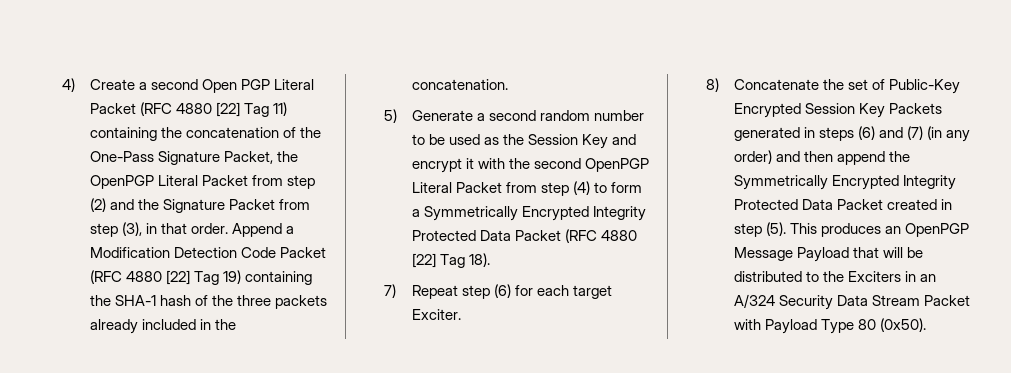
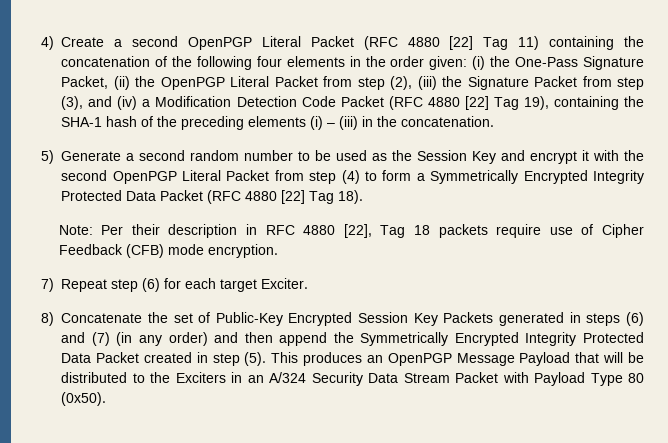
[201,79,271,93] Open PGP -> [187,37,252,50] OpenPGP
(322, 132) none -> [196,56,511,70] following four elements in the order given: (i) the
(273, 157) none -> [113,76,130,90] (ii)
[89,198,134,212] (2) and -> [390,76,437,90] (2), (iii)
[145,223,283,237] in that order. Append -> [88,96,138,110] and (iv)
[223,270,242,284] 19) -> [523,96,549,110] 19),
[237,295,328,309] [89,319,196,334] three packets already included -> [181,116,359,130] preceding elements (i) – (iii)
(490, 260) none -> [58,224,644,238] [58,244,278,258] // Note: Per their description in RFC 4880 [22], Tag 18 packets require use of Cipher Feedback (CFB) mode encryption.

